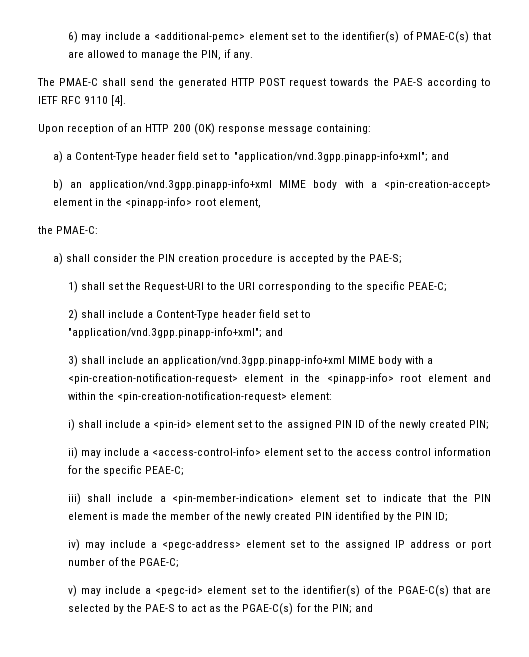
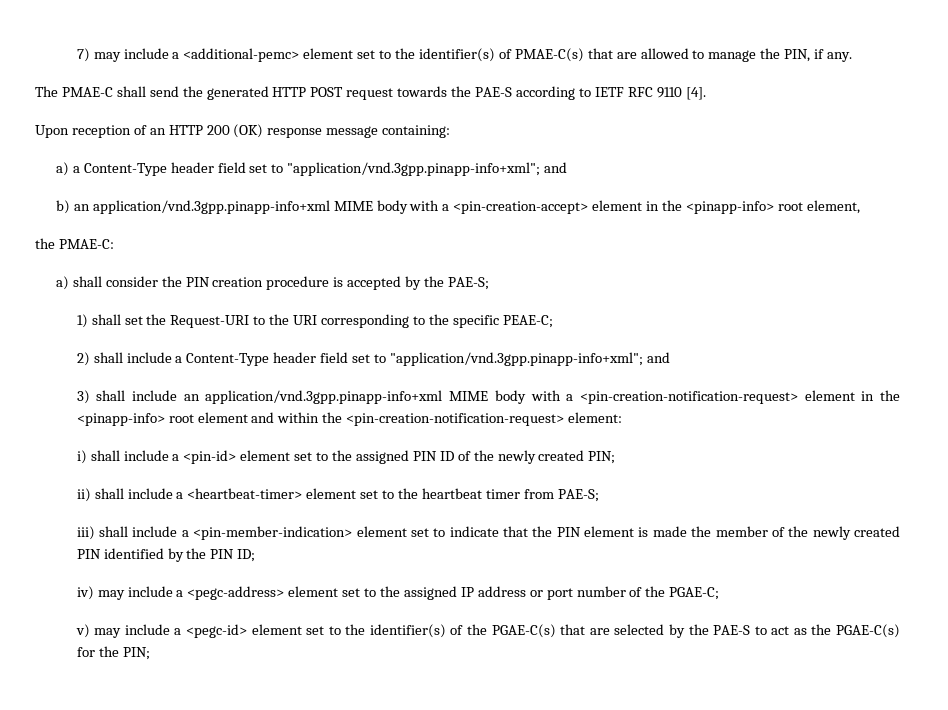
[67,31,78,43] 6) -> [76,48,90,62] 7)
[80,447,492,458] [67,465,184,476] may include a <access-control-info> element set to the access control information for the specific PEAE-C; -> [94,488,599,502] shall include a <heartbeat-timer> element set to the heartbeat timer from PAE-S;
[354,604,373,612] and -> (150, 653) none

